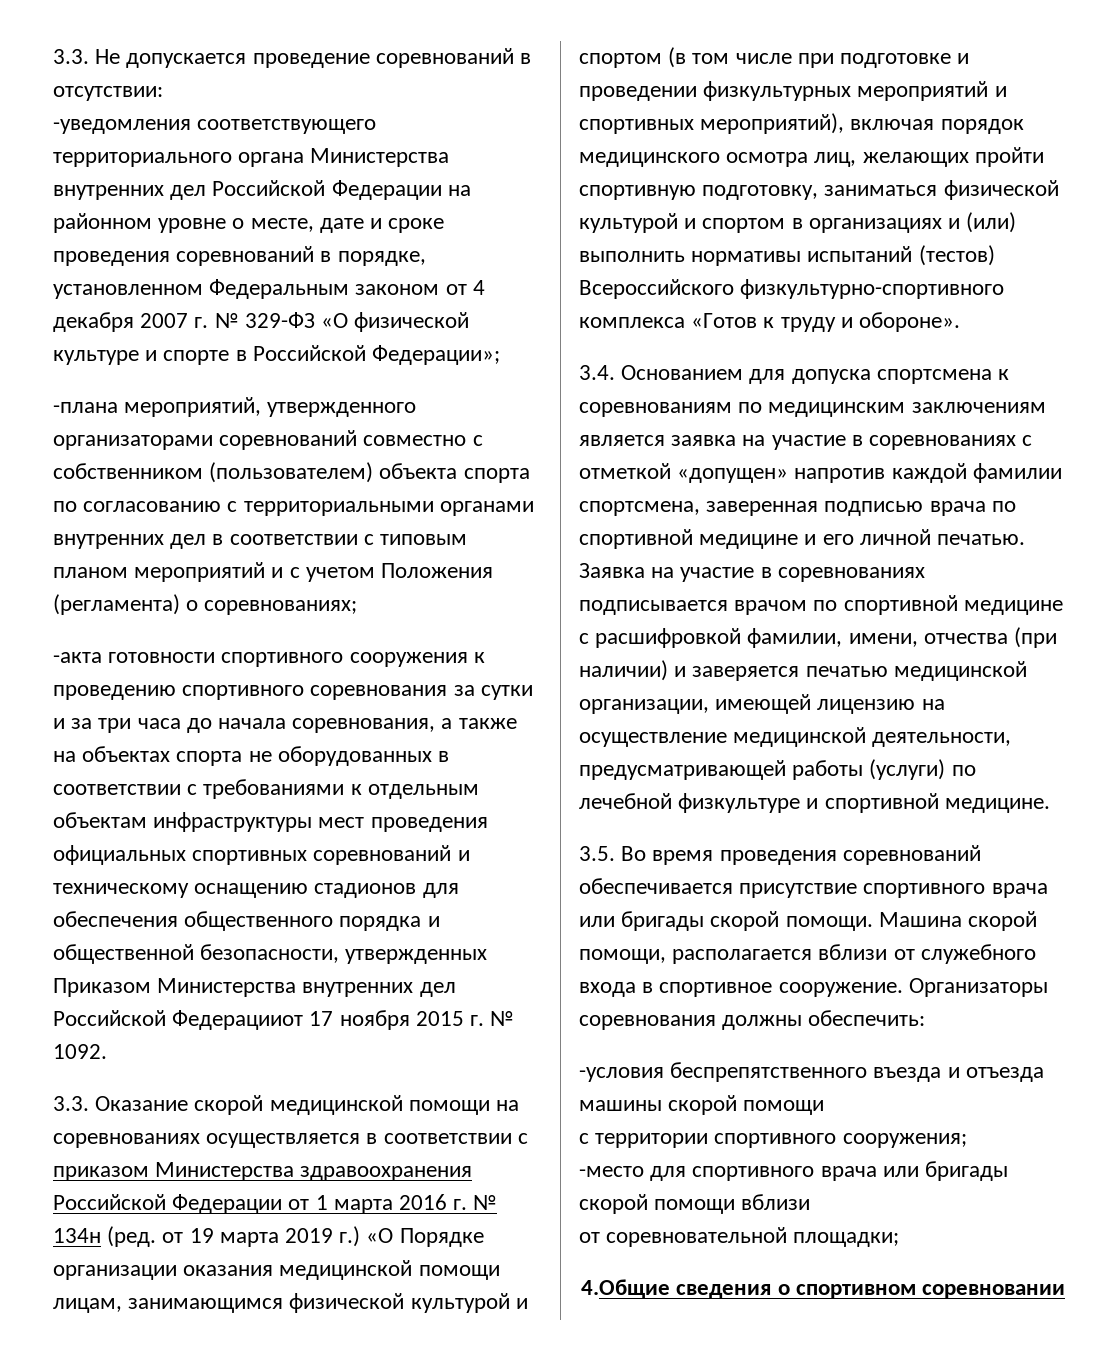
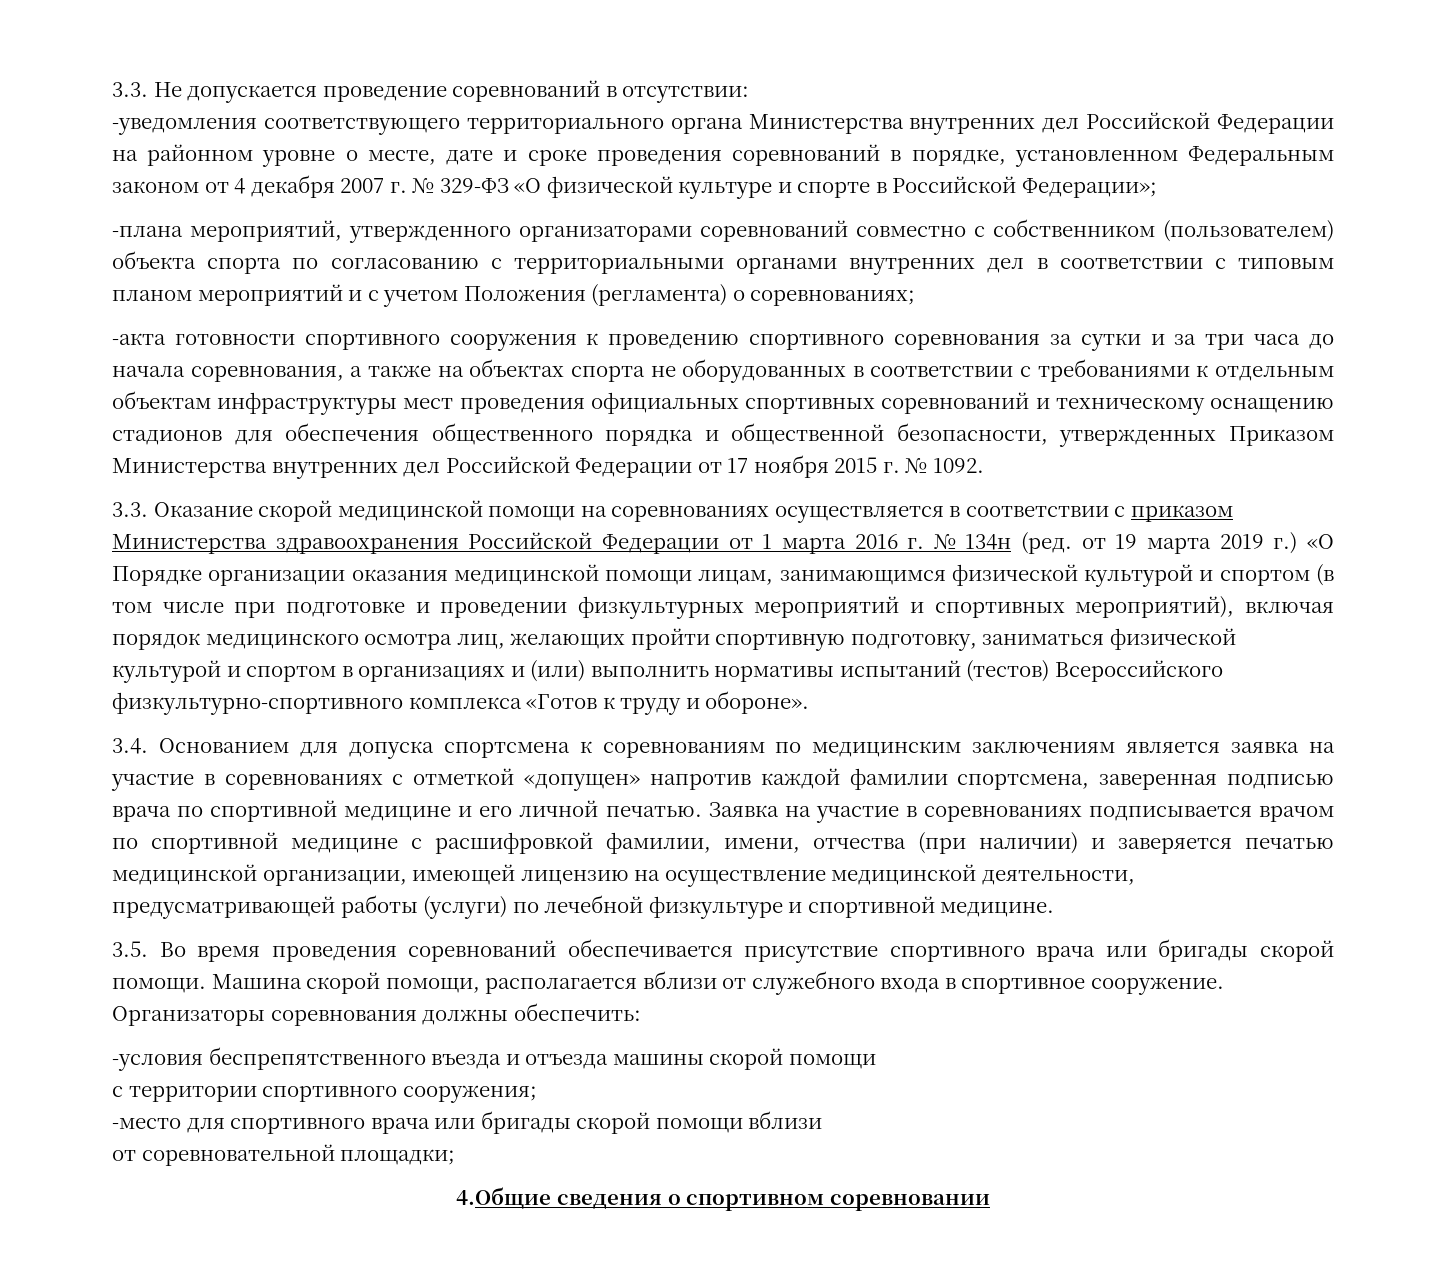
[172,1010,304,1030] Федерацииот -> [575,458,722,478] Федерации от

